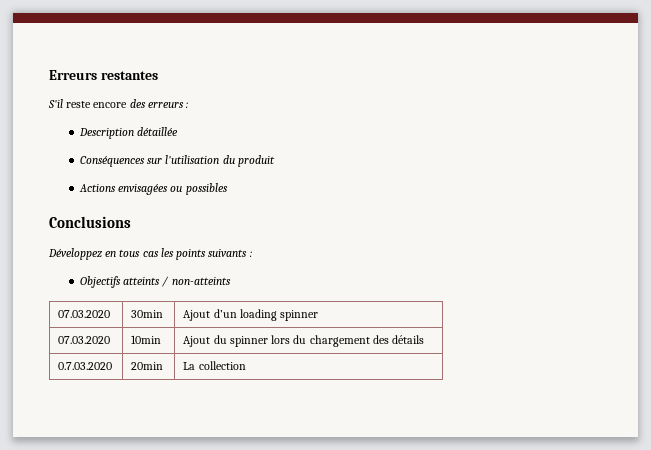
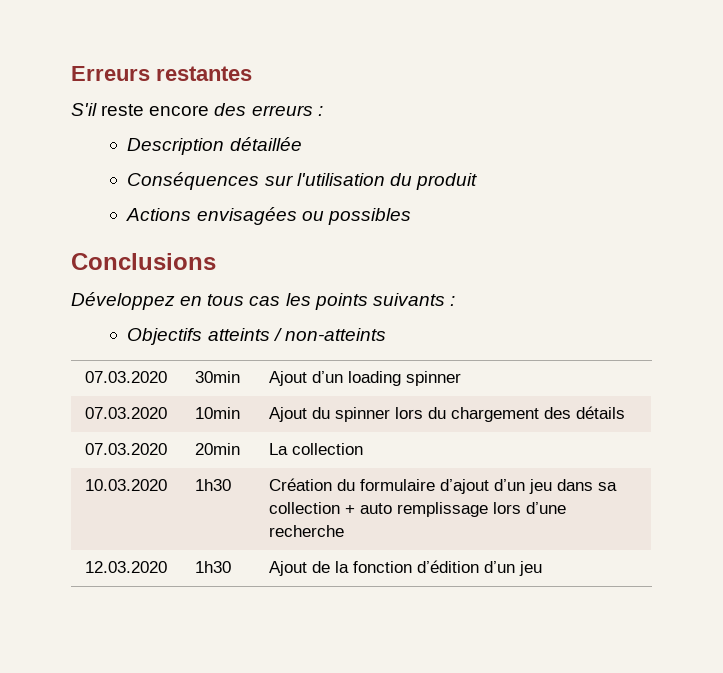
[58,362,113,370] 0.7.03.2020 -> [84,443,167,455] 07.03.2020
(246, 365) none -> [84,479,167,491] [194,479,231,491] [268,478,617,494] [268,502,566,517] [268,525,344,537] [84,561,167,573] [194,561,231,573] [268,560,542,576] // 10.03.2020 | 1h30 | Création du formulaire d’ajout d’un jeu dans sa collection + auto remplissage lors d’une recherche // 12.03.2020 | 1h30 | Ajout de la fonction d’édition d’un jeu

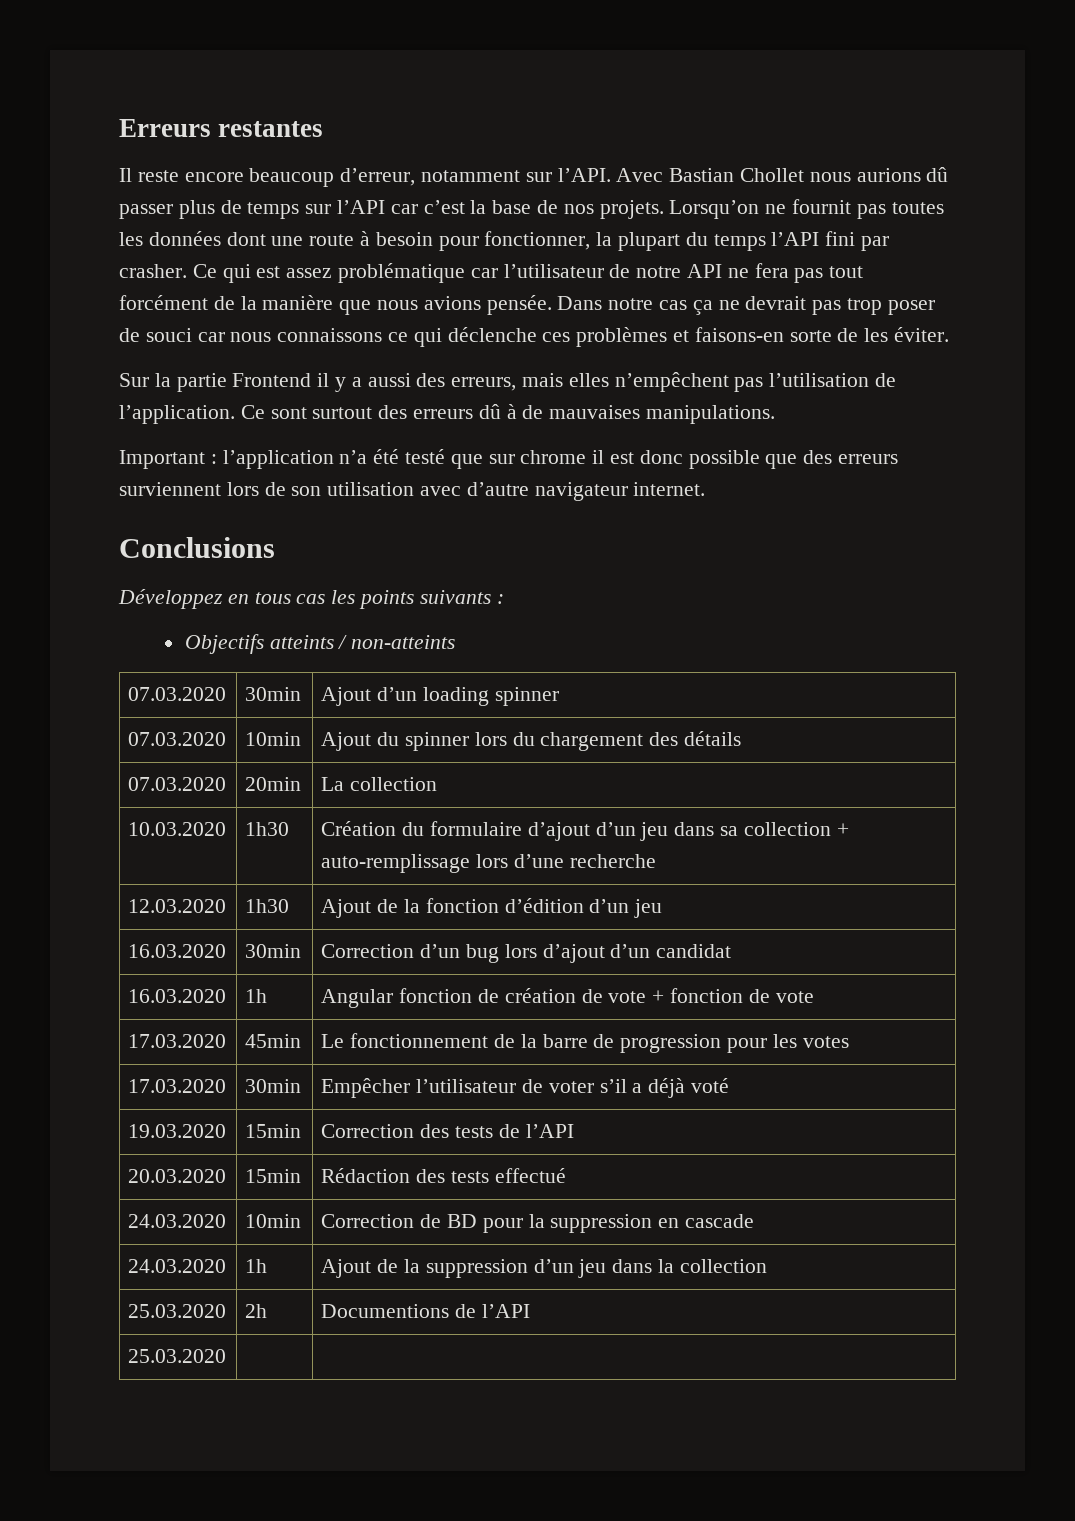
[71,103,97,116] S'il -> [119,168,132,182] Il
[214,103,323,116] [127,137,302,155] [127,172,477,190] [126,207,411,225] des erreurs : // Description détaillée // Conséquences sur l'utilisation du produit // Actions envisagées ou possibles -> [249,167,949,187] [119,199,944,219] [119,231,890,251] [119,263,864,283] [119,295,935,315] [119,327,950,347] [119,372,897,392] [119,404,776,424] [119,449,899,469] [119,482,706,501] beaucoup d’erreur, notamment sur l’API. Avec Bastian Chollet nous aurions dû passer plus de temps sur l’API car c’est la base de nos projets. Lorsqu’on ne fournit pas toutes les données dont une route à besoin pour fonctionner, la plupart du temps l’API fini par crasher. Ce qui est assez problématique car l’utilisateur de notre API ne fera pas tout forcément de la manière que nous avions pensée. Dans notre cas ça ne devrait pas trop poser de souci car nous connaissons ce qui déclenche ces problèmes et faisons-en sorte de les éviter. // Sur la partie Frontend il y a aussi des erreurs, mais elles n’empêchent pas l’utilisation de l’application. Ce sont surtout des erreurs dû à de mauvaises manipulations. // Important : l’application n’a été testé que sur chrome il est donc possible que des erreurs surviennent lors de son utilisation avec d’autre navigateur internet.
[359,502,488,517] auto remplissage -> [321,854,471,873] auto-remplissage
(542, 568) none -> [128,944,227,958] [245,944,302,958] [321,944,732,963] [128,989,227,1003] [245,989,268,1003] [321,988,814,1008] [128,1034,227,1048] [245,1034,302,1048] [321,1033,849,1053] [128,1079,227,1093] [245,1079,302,1093] [321,1078,729,1098] [128,1124,227,1138] [245,1124,302,1138] [321,1124,574,1138] [128,1169,227,1183] [245,1169,302,1183] [321,1168,566,1183] [128,1214,227,1228] [245,1214,302,1228] [321,1214,754,1233] [128,1259,227,1273] [245,1259,268,1273] [321,1259,767,1278] [128,1304,227,1318] [245,1304,268,1318] [321,1304,530,1318] [128,1349,227,1363] // 16.03.2020 | 30min | Correction d’un bug lors d’ajout d’un candidat // 16.03.2020 | 1h | Angular fonction de création de vote + fonction de vote // 17.03.2020 | 45min | Le fonctionnement de la barre de progression pour les votes // 17.03.2020 | 30min | Empêcher l’utilisateur de voter s’il a déjà voté // 19.03.2020 | 15min | Correction des tests de l’API // 20.03.2020 | 15min | Rédaction des tests effectué // 24.03.2020 | 10min | Correction de BD pour la suppression en cascade // 24.03.2020 | 1h | Ajout de la suppression d’un jeu dans la collection // 25.03.2020 | 2h | Documentions de l’API // 25.03.2020 | |

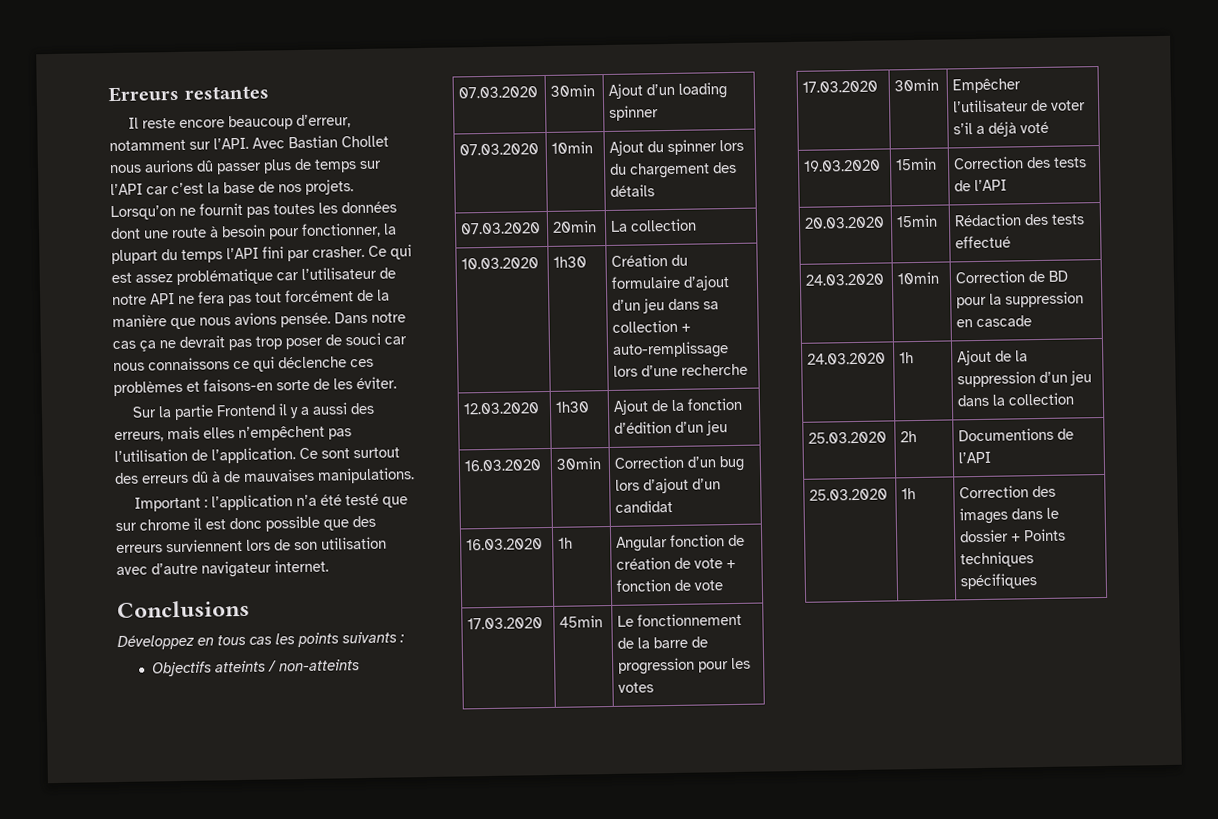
(227, 1356) | -> [901,488,917,500] [959,485,1057,499] [959,507,1060,525] [960,528,1067,543] [960,551,1035,568] [960,573,1038,590] 1h | Correction des images dans le dossier + Points techniques spécifiques

